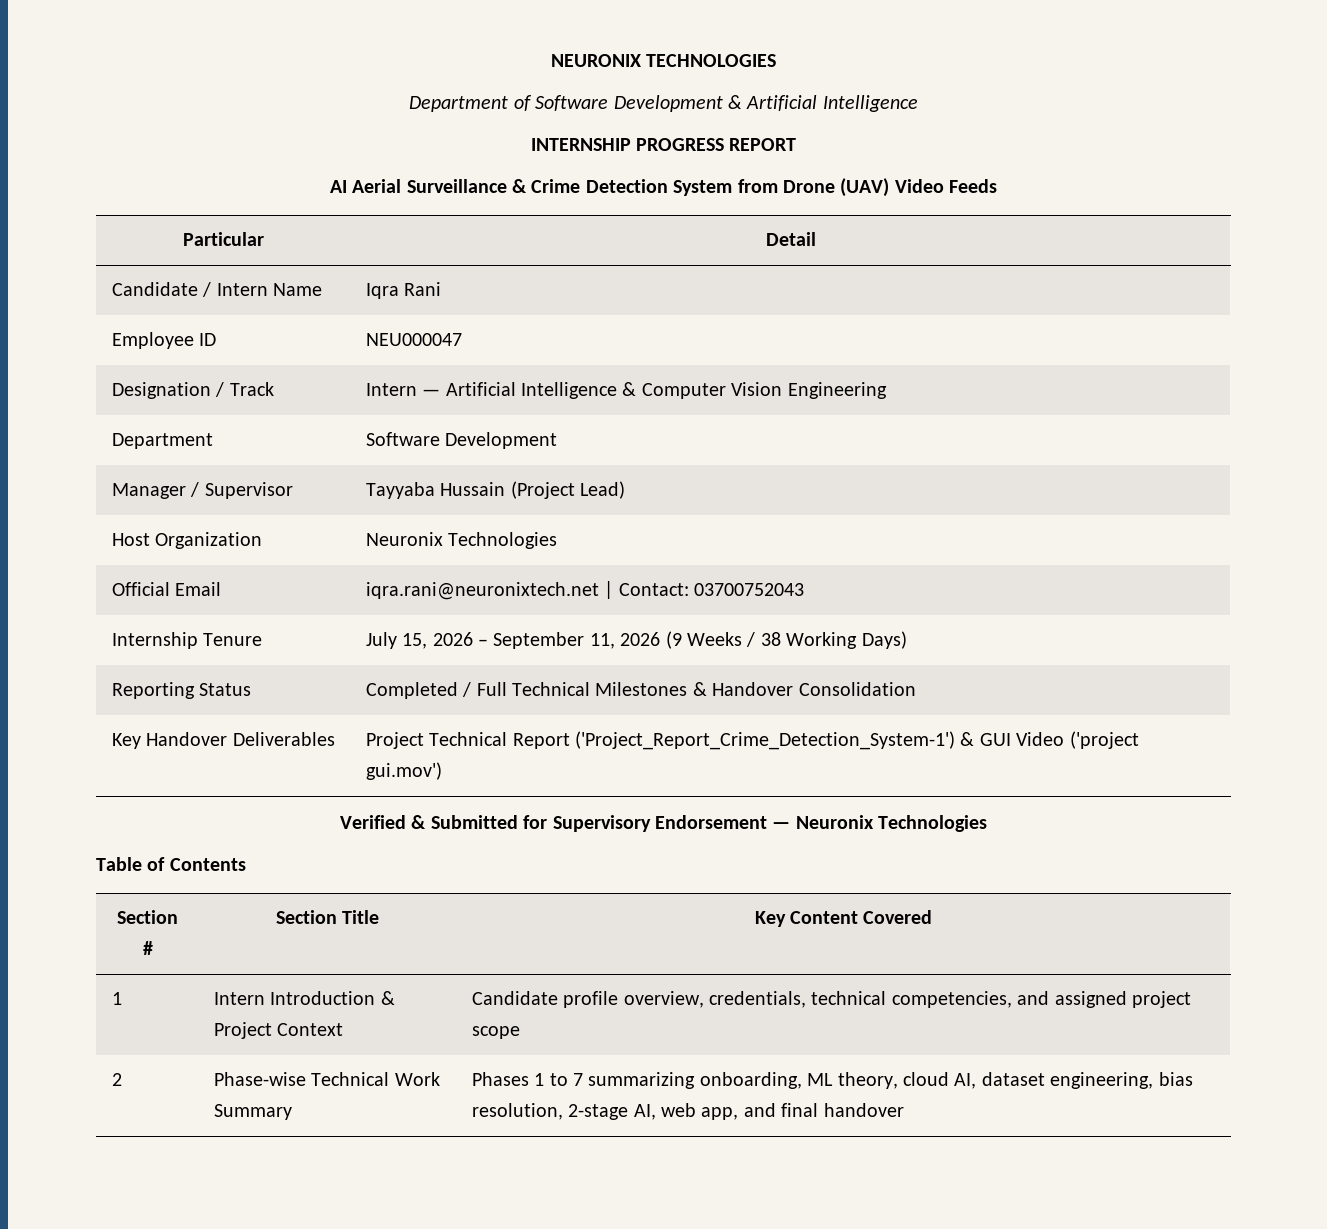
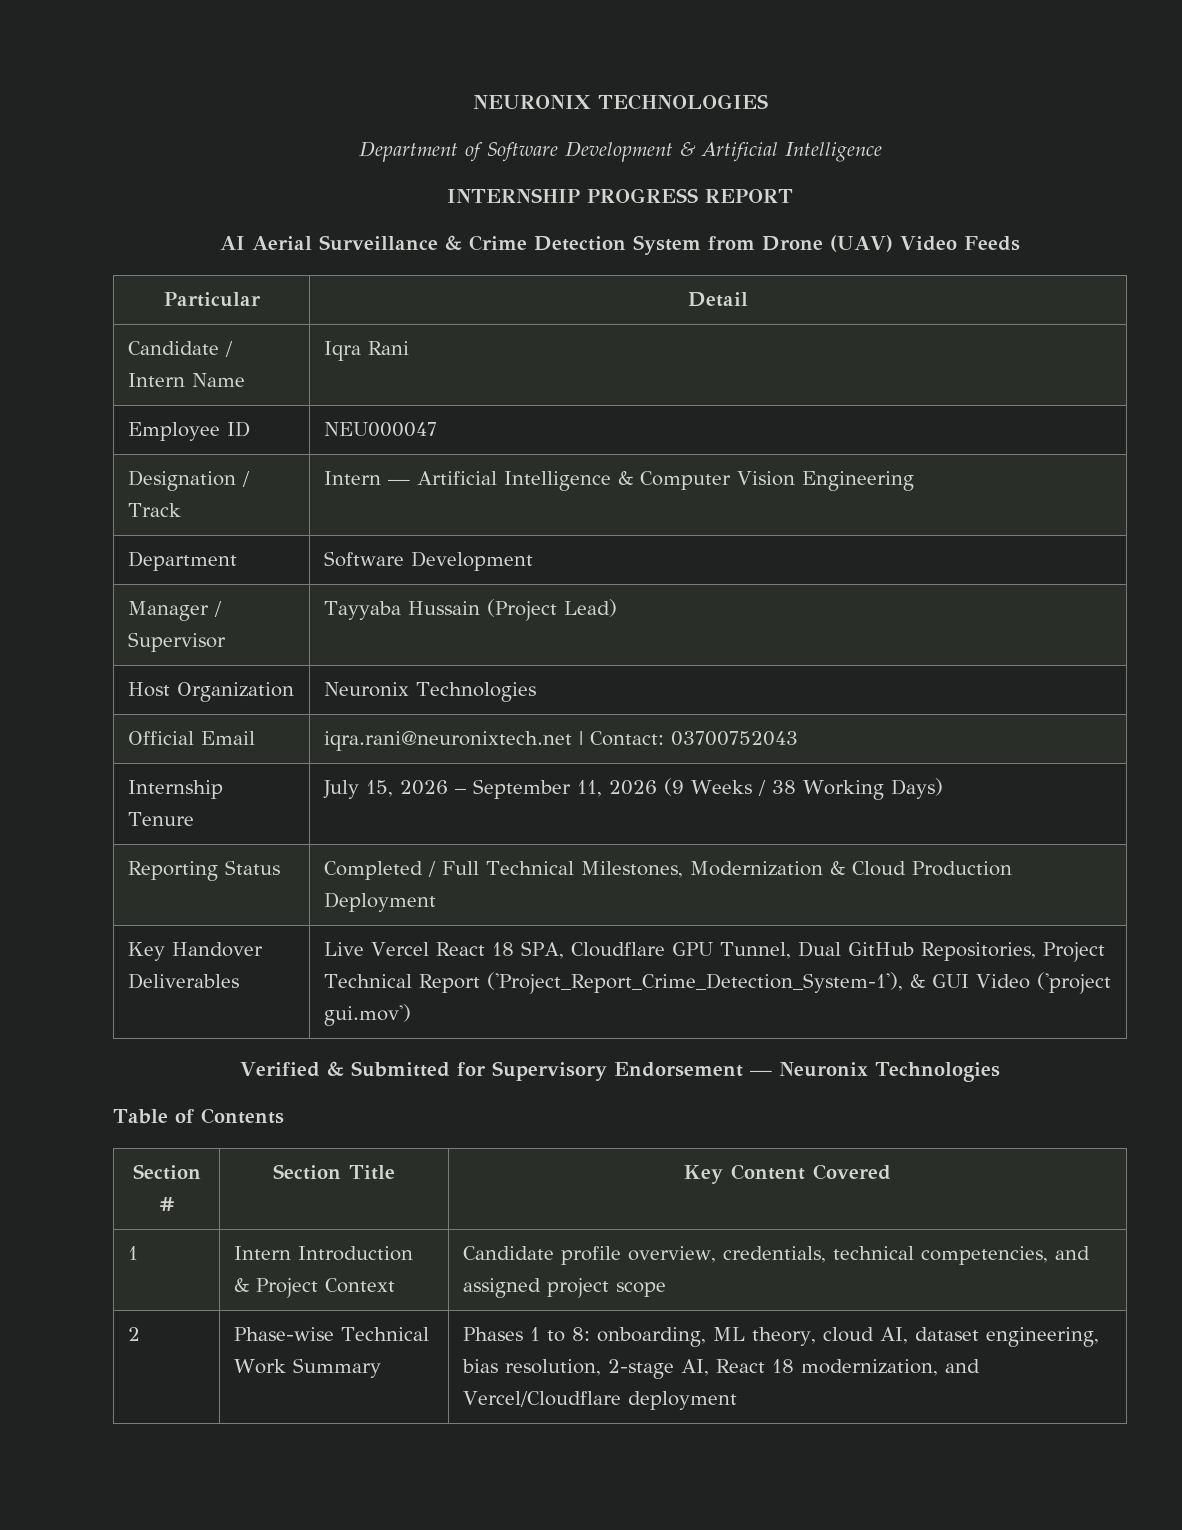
[595,682,916,696] [111,732,335,749] Milestones & Handover Consolidation // Key Handover Deliverables | -> [580,860,1012,878] [323,892,436,912] [127,942,263,961] [127,973,239,989] [323,941,1036,961] Milestones, Modernization & Cloud Production Deployment // Key Handover Deliverables | Live Vercel React 18 SPA, Cloudflare GPU Tunnel, Dual GitHub Repositories,
[574,731,955,750] ('Project_Report_Crime_Detection_System-1') -> [486,972,903,994] ('Project_Report_Crime_Detection_System-1'),
[572,1072,696,1089] 7 summarizing -> [571,1327,590,1341] 8:
[660,1103,904,1120] web app, and final handover -> [715,1359,980,1376] [462,1391,737,1410] React 18 modernization, and Vercel/Cloudflare deployment

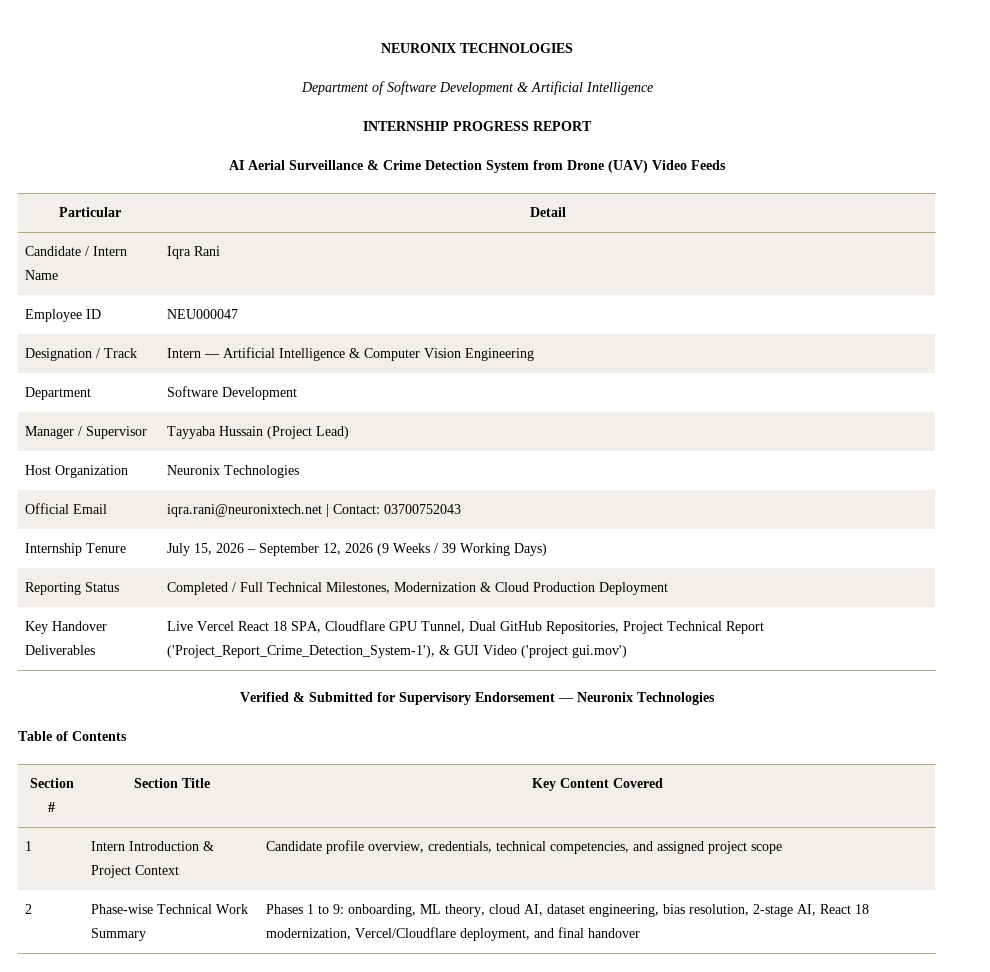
[576,780,602,797] 11, -> [323,543,342,555] 12,
[771,780,796,794] 38 -> [442,543,457,553] 39
[571,1327,590,1341] 8: -> [333,904,345,914] 9:
[944,1359,980,1373] [462,1391,737,1410] and Vercel/Cloudflare deployment -> [355,927,641,941] Vercel/Cloudflare deployment, and final handover

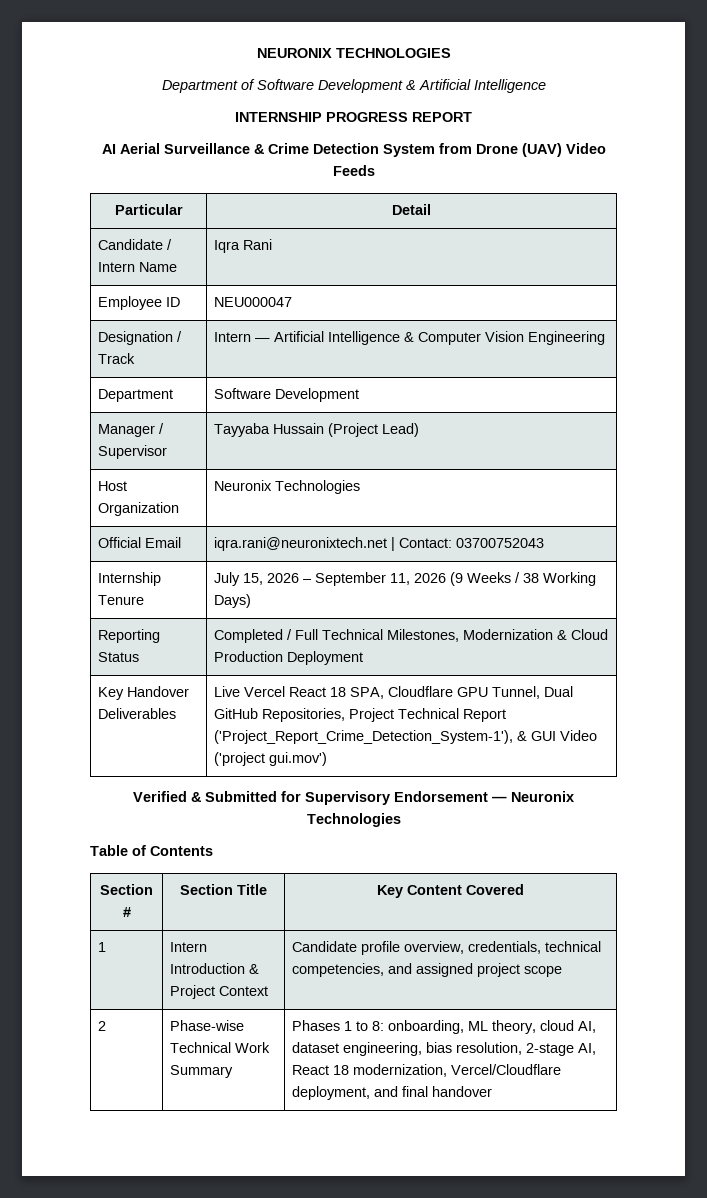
[323,543,342,555] 12, -> [390,573,411,585] 11,
[442,543,457,553] 39 -> [523,573,540,583] 38
[333,904,345,914] 9: -> [372,1021,385,1031] 8:

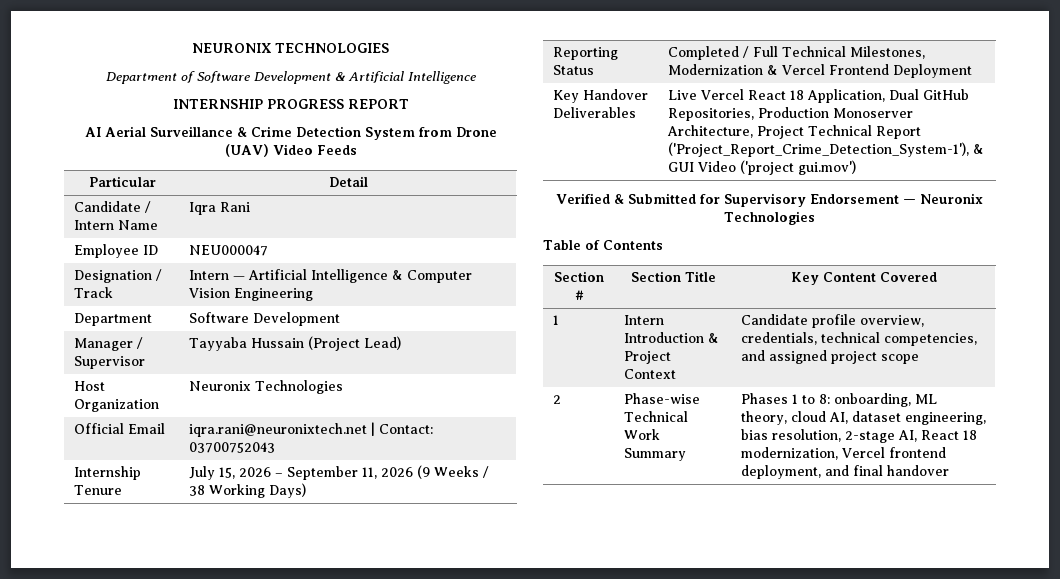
[571,629,609,640] [214,651,284,662] Cloud Production -> [781,64,889,75] Vercel Frontend
[350,686,574,699] [214,708,346,722] SPA, Cloudflare GPU Tunnel, Dual GitHub Repositories, -> [806,89,969,103] [667,107,913,121] [666,125,753,138] Application, Dual GitHub Repositories, Production Monoserver Architecture,
[451,1064,562,1075] Vercel/Cloudflare -> [841,447,946,458] Vercel frontend

